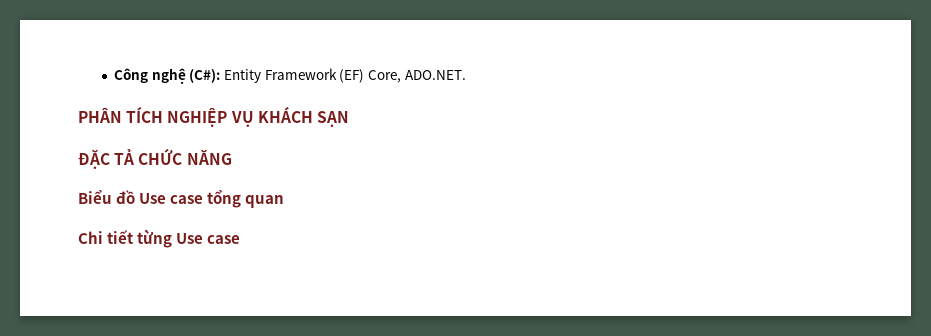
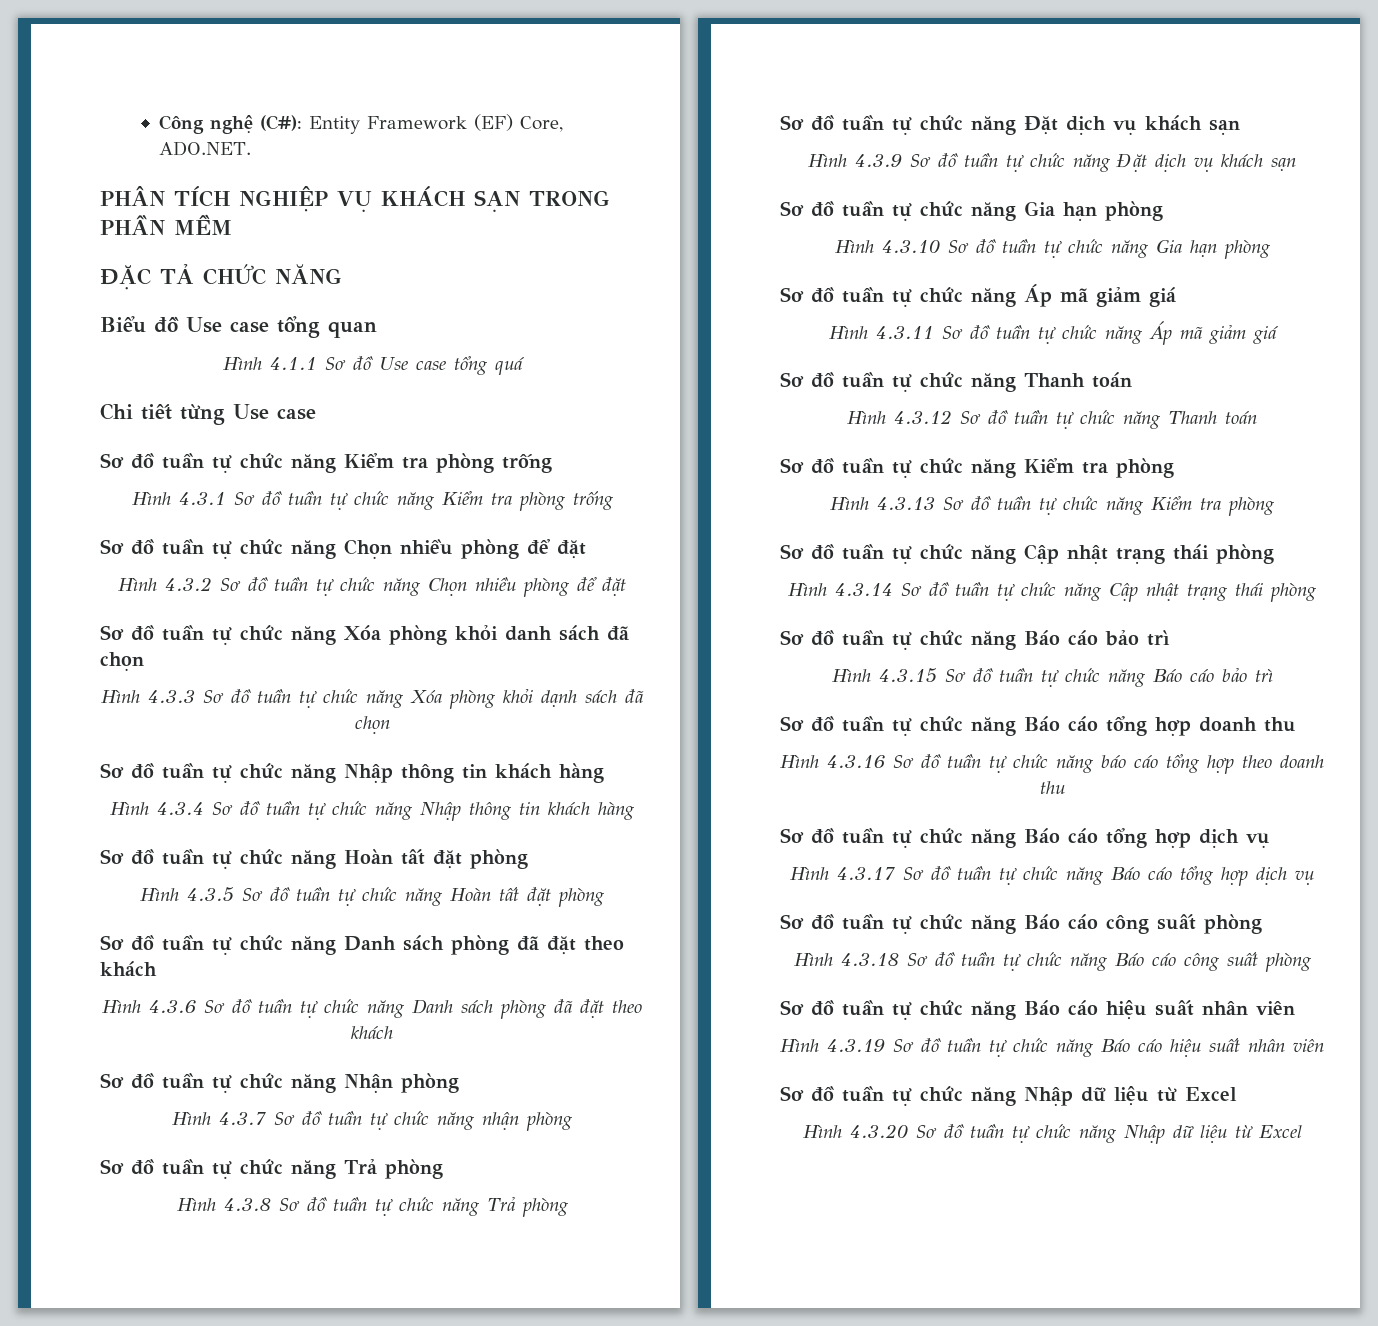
(349, 119) none -> [529,190,610,206] [100,214,232,235] TRONG PHẦN MỀM
(285, 201) none -> [222,356,524,375] // Hình 4.1.1 Sơ đồ Use case tổng quá
(241, 239) none -> [100,453,552,473] [131,491,614,511] [100,539,586,559] [118,577,626,597] [100,625,629,645] [100,652,144,671] [101,689,644,709] [354,716,390,734] [100,763,604,783] [110,801,635,821] [100,849,528,869] [140,887,605,907] [100,935,624,955] [100,961,157,976] [102,999,642,1019] [351,1026,393,1039] [100,1073,459,1093] [172,1111,573,1131] [100,1159,443,1179] [176,1197,569,1217] [780,115,1240,135] [808,153,1296,172] [780,201,1163,221] [834,239,1271,259] [780,284,1176,307] [828,321,1278,345] [780,372,1132,392] [847,410,1257,429] [780,458,1174,478] [830,496,1275,516] [780,544,1274,564] [788,582,1317,602] [780,630,1170,650] [831,668,1273,687] [780,716,1296,736] [780,754,1324,774] [1039,781,1065,794] [780,828,1270,848] [790,866,1314,886] [780,914,1262,934] [793,952,1312,972] [780,1000,1295,1020] [780,1038,1324,1057] [780,1086,1237,1106] [802,1124,1302,1144] // Sơ đồ tuần tự chức năng Kiểm tra phòng trống // Hình 4.3.1 Sơ đồ tuần tự chức năng Kiểm tra phòng trống // Sơ đồ tuần tự chức năng Chọn nhiều phòng để đặt // Hình 4.3.2 Sơ đồ tuần tự chức năng Chọn nhiều phòng để đặt // Sơ đồ tuần tự chức năng Xóa phòng khỏi danh sách đã chọn // Hình 4.3.3 Sơ đồ tuần tự chức năng Xóa phòng khỏi dạnh sách đã chọn // Sơ đồ tuần tự chức năng Nhập thông tin khách hàng // Hình 4.3.4 Sơ đồ tuần tự chức năng Nhập thông tin khách hàng // Sơ đồ tuần tự chức năng Hoàn tất đặt phòng // Hình 4.3.5 Sơ đồ tuần tự chức năng Hoàn tất đặt phòng // Sơ đồ tuần tự chức năng Danh sách phòng đã đặt theo khách // Hình 4.3.6 Sơ đồ tuần tự chức năng Danh sách phòng đã đặt theo khách // Sơ đồ tuần tự chức năng Nhận phòng // Hình 4.3.7 Sơ đồ tuần tự chức năng nhận phòng // Sơ đồ tuần tự chức năng Trả phòng // Hình 4.3.8 Sơ đồ tuần tự chức năng Trả phòng // Sơ đồ tuần tự chức năng Đặt dịch vụ khách sạn // Hình 4.3.9 Sơ đồ tuần tự chức năng Đặt dịch vụ khách sạn // Sơ đồ tuần tự chức năng Gia hạn phòng // Hình 4.3.10 Sơ đồ tuần tự chức năng Gia hạn phòng // Sơ đồ tuần tự chức năng Áp mã giảm giá // Hình 4.3.11 Sơ đồ tuần tự chức năng Áp mã giảm giá // Sơ đồ tuần tự chức năng Thanh toán // Hình 4.3.12 Sơ đồ tuần tự chức năng Thanh toán // Sơ đồ tuần tự chức năng Kiểm tra phòng // Hình 4.3.13 Sơ đồ tuần tự chức năng Kiểm tra phòng // Sơ đồ tuần tự chức năng Cập nhật trạng thái phòng // Hình 4.3.14 Sơ đồ tuần tự chức năng Cập nhật trạng thái phòng // Sơ đồ tuần tự chức năng Báo cáo bảo trì // Hình 4.3.15 Sơ đồ tuần tự chức năng Báo cáo bảo trì // Sơ đồ tuần tự chức năng Báo cáo tổng hợp doanh thu // Hình 4.3.16 Sơ đồ tuần tự chức năng báo cáo tổng hợp theo doanh thu // Sơ đồ tuần tự chức năng Báo cáo tổng hợp dịch vụ // Hình 4.3.17 Sơ đồ tuần tự chức năng Báo cáo tổng hợp dịch vụ // Sơ đồ tuần tự chức năng Báo cáo công suất phòng // Hình 4.3.18 Sơ đồ tuần tự chức năng Báo cáo công suất phòng // Sơ đồ tuần tự chức năng Báo cáo hiệu suất nhân viên // Hình 4.3.19 Sơ đồ tuần tự chức năng Báo cáo hiệu suất nhân viên // Sơ đồ tuần tự chức năng Nhập dữ liệu từ Excel // Hình 4.3.20 Sơ đồ tuần tự chức năng Nhập dữ liệu từ Excel

